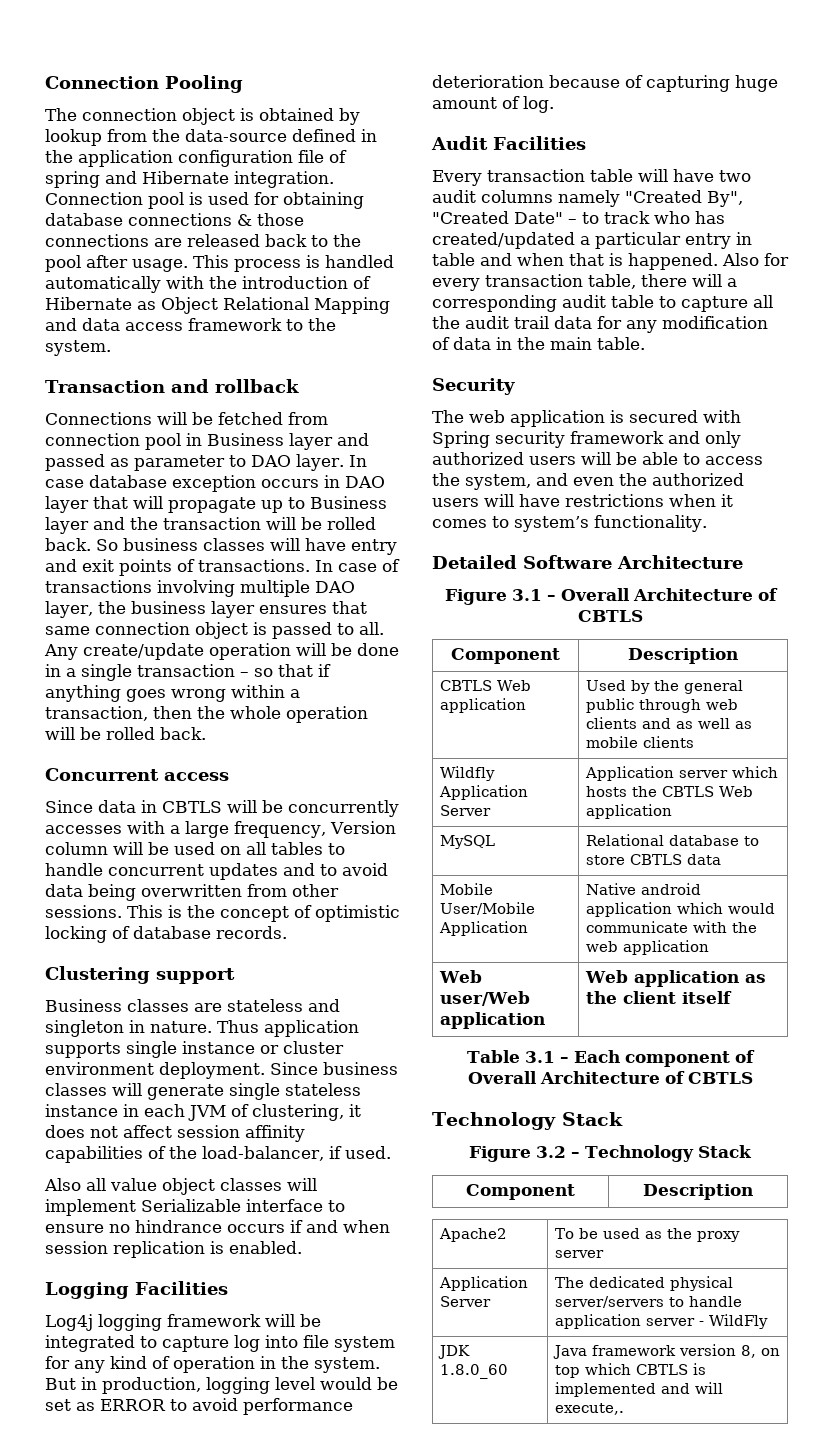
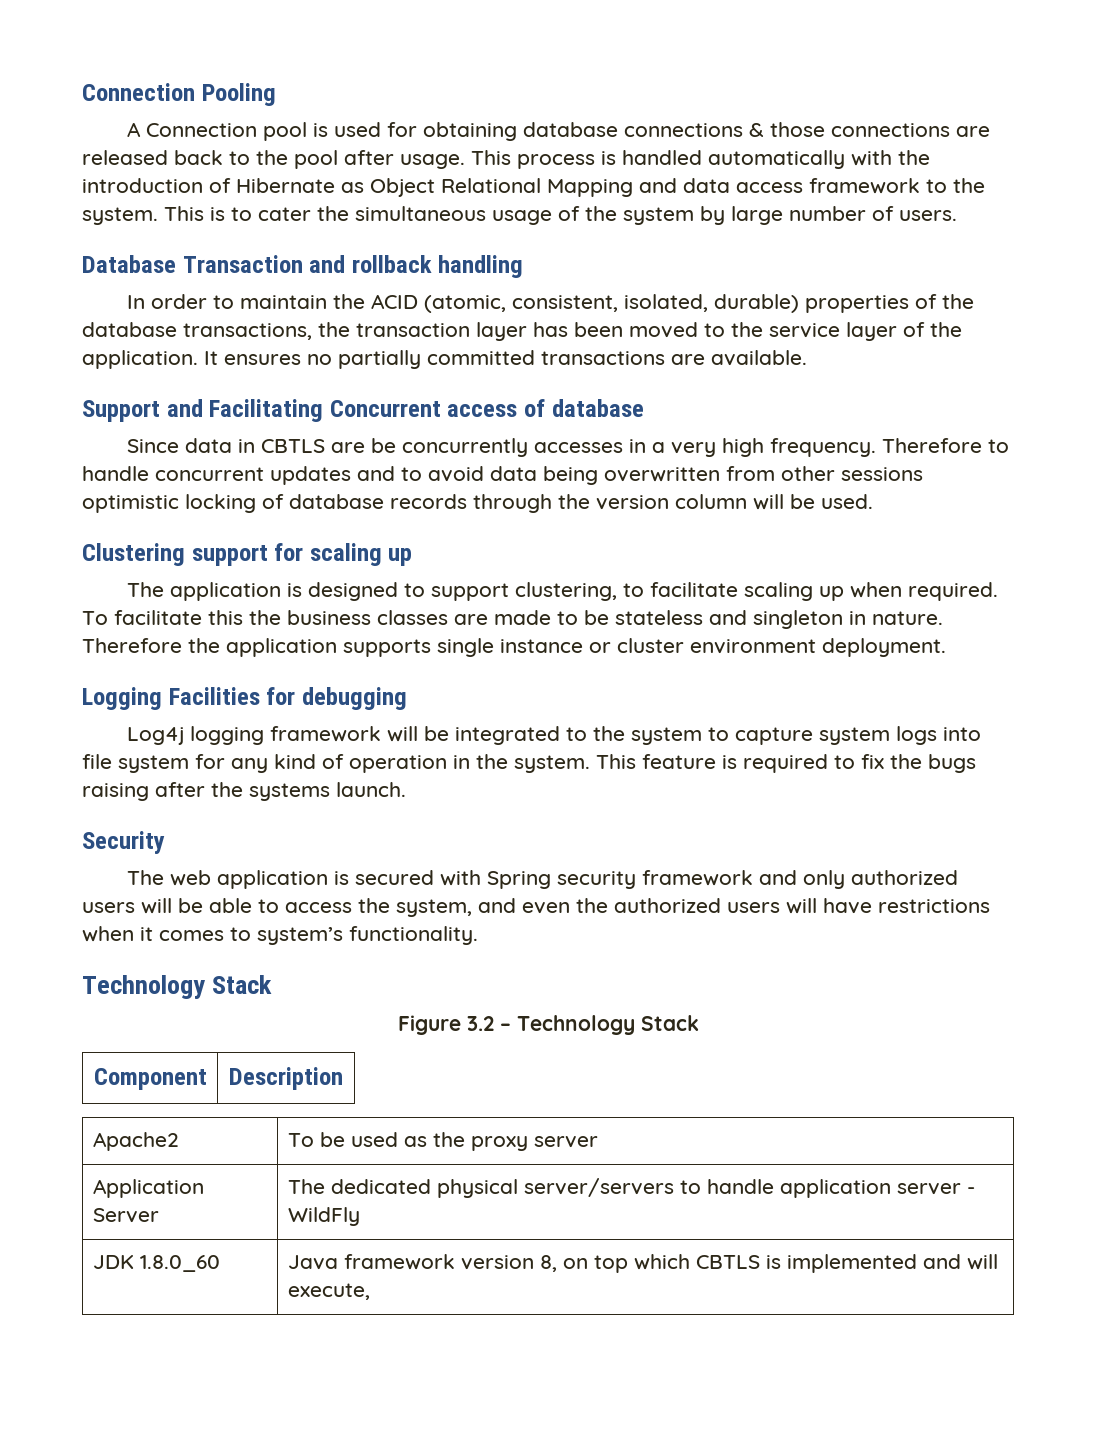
[45,108,360,125] [45,129,377,146] [45,150,347,167] [45,171,334,188] The connection object is obtained by lookup from the data-source defined in the application configuration file of spring and Hibernate integration. -> [127,122,142,137] A
[45,379,299,393] [45,412,328,425] [45,433,369,450] [45,454,367,471] [45,475,385,492] [45,496,387,513] [45,517,376,534] [45,538,397,555] [45,559,400,576] [45,580,355,597] [45,601,367,618] [45,622,384,639] [44,643,399,660] [45,664,331,681] [45,685,300,702] [45,706,368,723] [45,727,206,740] // Transaction and rollback // Connections will be fetched from connection pool in Business layer and passed as parameter to DAO layer. In case database exception occurs in DAO layer that will propagate up to Business layer and the transaction will be rolled back. So business classes will have entry and exit points of transactions. In case of transactions involving multiple DAO layer, the business layer ensures that same connection object is passed to all. Any create/update operation will be done in a single transaction – so that if anything goes wrong within a transaction, then the whole operation will be rolled back. // -> [164,206,957,225] [82,255,524,278] [127,294,975,313] [82,322,962,341] [82,350,807,369] [82,399,324,422] This is to cater the simultaneous usage of the system by large number of users. // Database Transaction and rollback handling // In order to maintain the ACID (atomic, consistent, isolated, durable) properties of the database transactions, the transaction layer has been moved to the service layer of the application. It ensures no partially committed transactions are available. // Support and Facilitating
(229, 776) none -> [524,399,644,417] of database
[227,800,257,813] will -> [331,442,366,453] are
[127,821,396,838] [45,842,323,855] with a large frequency, Version column will be used on all tables -> [629,438,983,457] in a very high frequency. Therefore
[45,905,400,922] [45,926,287,943] [45,966,235,984] [45,999,222,1012] sessions. This is the concept of optimistic locking of database records. // Clustering support // Business classes are -> [841,467,923,481] [82,494,873,513] [82,543,413,566] [127,582,999,601] [82,610,609,625] sessions optimistic locking of database records through the version column will be used. // Clustering support for scaling up // The application is designed to support clustering, to facilitate scaling up when required. To facilitate this the business classes are made to be
[217,1020,259,1033] Thus -> [82,638,220,653] Therefore the
[270,1062,398,1075] [45,1083,361,1100] [45,1104,361,1121] [45,1125,305,1142] [45,1146,391,1163] [44,1178,317,1195] [45,1199,345,1216] [45,1220,390,1233] [45,1241,302,1258] Since business classes will generate single stateless instance in each JVM of clustering, it does not affect session affinity capabilities of the load-balancer, if used. // Also all value object classes will implement Serializable interface to ensure no hindrance occurs if and when session replication is enabled. -> (946, 647) none
(228, 1288) none -> [266,687,407,710] for debugging
[162,1335,260,1352] capture log -> [593,726,938,745] the system to capture system logs
[45,1377,398,1394] [45,1398,353,1415] [432,75,778,92] [432,96,554,113] [431,136,586,150] [432,169,751,186] [432,190,743,207] [432,211,725,224] [432,232,752,249] [432,253,789,270] [432,274,737,291] [432,295,773,312] [432,316,768,333] [432,337,645,350] But in production, logging level would be set as ERROR to avoid performance deterioration because of capturing huge amount of log. // Audit Facilities // Every transaction table will have two audit columns namely "Created By", "Created Date" – to track who has created/updated a particular entry in table and when that is happened. Also for every transaction table, there will a corresponding audit table to capture all the audit trail data for any modification of data in the main table. -> [596,754,976,773] [82,782,406,801] This feature is required to fix the bugs raising after the systems launch.
[432,555,743,569] [444,588,778,605] [577,610,643,622] [451,648,560,664] [628,648,738,664] [439,680,531,691] [439,698,526,713] [585,680,743,694] [585,698,738,713] [585,717,752,729] [585,736,694,748] [439,766,495,781] [438,785,528,800] [439,805,491,816] [584,766,778,781] [585,786,753,797] [585,804,672,819] [439,835,495,849] [585,834,759,846] [585,854,721,865] [439,883,493,895] [439,902,535,915] [438,921,528,936] [585,883,701,895] [585,902,775,917] [585,921,757,933] [585,940,709,955] [438,970,482,983] [439,991,530,1006] [439,1012,545,1029] [584,970,766,987] [585,991,732,1004] [467,1050,755,1067] [467,1071,753,1084] // Detailed Software Architecture // Figure 3.1 – Overall Architecture of CBTLS // Component | Description // CBTLS Web application | Used by the general public through web clients and as well as mobile clients // Wildfly Application Server | Application server which hosts the CBTLS Web application // MySQL | Relational database to store CBTLS data // Mobile User/Mobile Application | Native android application which would communicate with the web application // Web user/Web application | Web application as the client itself // Table 3.1 – Each component of Overall Architecture of CBTLS -> (478, 935) none
[554,1403,624,1415] execute,. -> [287,1283,370,1300] execute,

